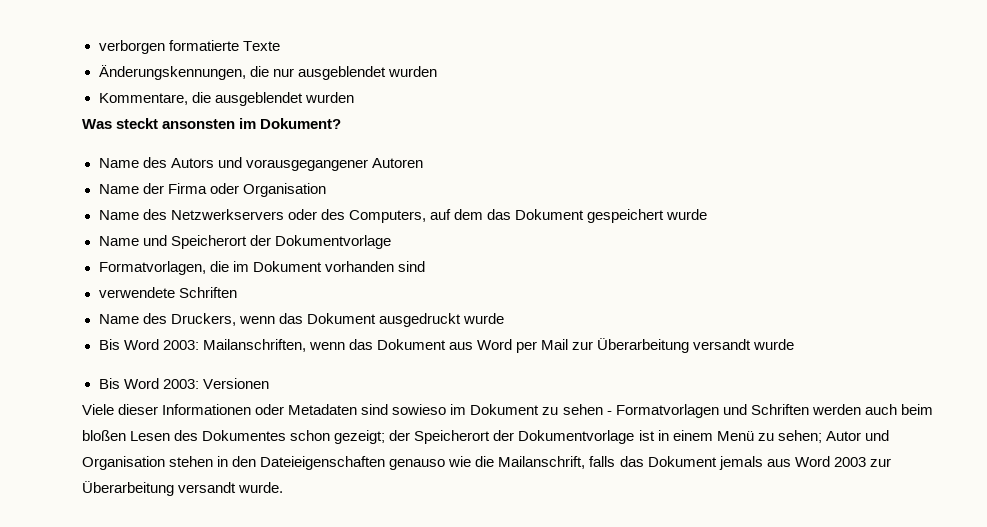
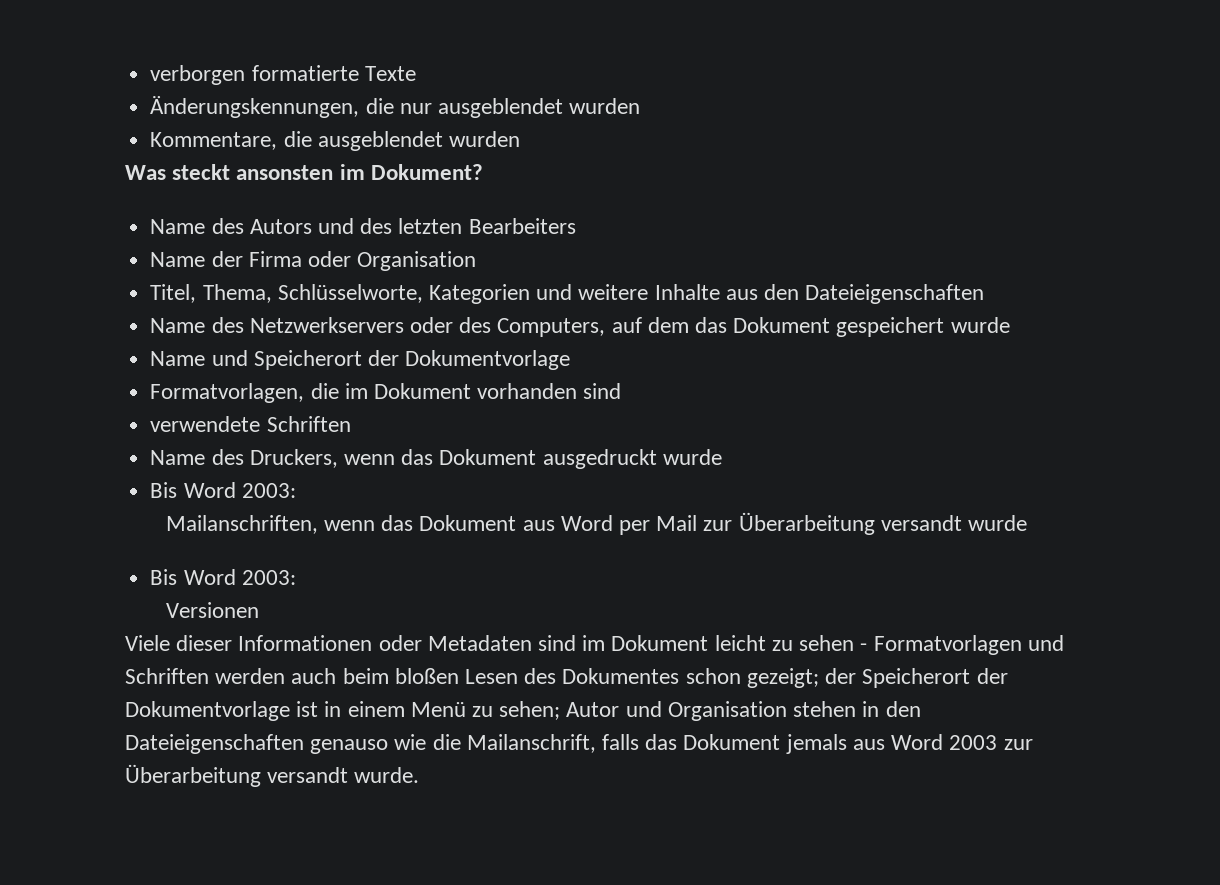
[245,158,423,171] vorausgegangener Autoren -> [360,218,576,234] des letzten Bearbeiters
(326, 190) none -> [150,284,985,304] // Titel, Thema, Schlüsselworte, Kategorien und weitere Inhalte aus den Dateieigenschaften
(199, 345) none -> (296, 490) //
(199, 384) none -> (296, 577) //
[392,404,540,415] sowieso im Dokument -> [582,635,766,651] im Dokument leicht

